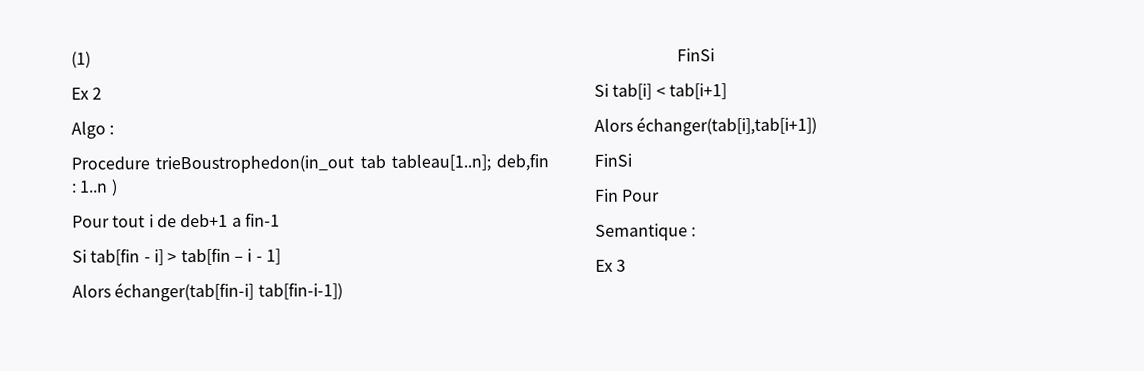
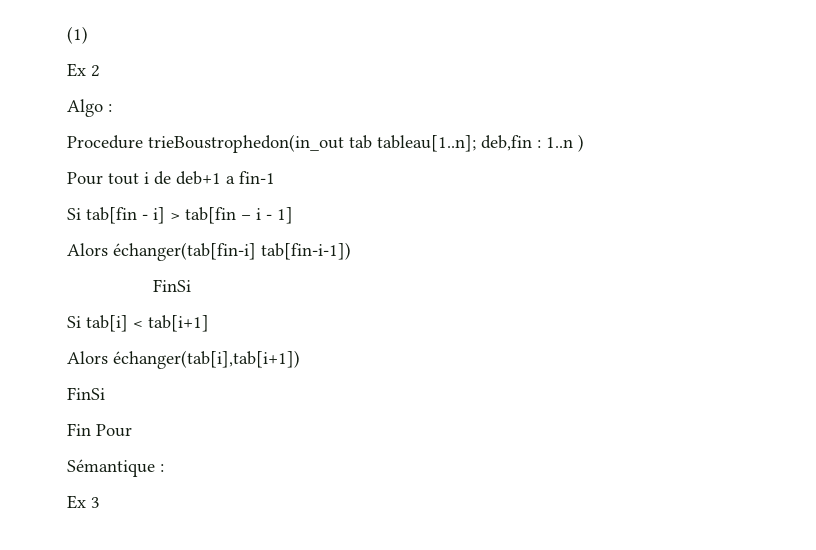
[595,223,688,241] Semantique -> [67,459,155,477] Sémantique

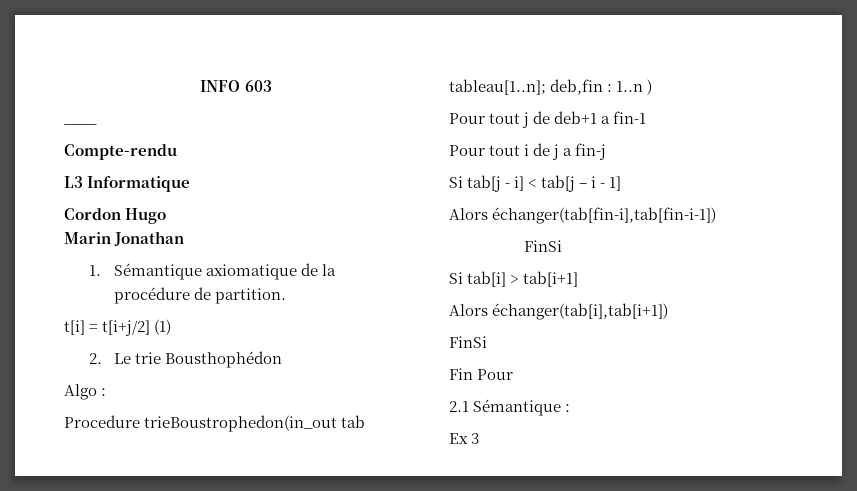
[67,26,88,44] [67,63,100,77] (1) // Ex 2 -> [200,80,272,92] [63,124,97,125] [64,144,177,160] [64,176,191,192] [64,208,167,224] [64,231,185,246] [89,263,337,280] [114,287,287,304] [64,319,172,336] [89,351,283,368] INFO 603 // ____ // Compte-rendu // L3 Informatique // Cordon Hugo // Marin Jonathan // 1. Sémantique axiomatique de la procédure de partition. // t[i] = t[i+j/2] (1) // 2. Le trie Bousthophédon
[144,172,149,184] i -> [522,112,530,128] j
[67,207,137,224] // Si tab[fin -> [449,143,607,160] [449,175,502,192] // Pour tout i de j a fin-j // Si tab[j
[170,207,236,224] > tab[fin -> [528,175,576,192] < tab[j
[113,242,351,261] échanger(tab[fin-i] tab[fin-i-1]) -> [492,207,717,224] échanger(tab[fin-i],tab[fin-i-1])
[133,320,143,328] < -> [510,275,520,284] >
(132, 430) none -> [449,401,469,412] 2.1

